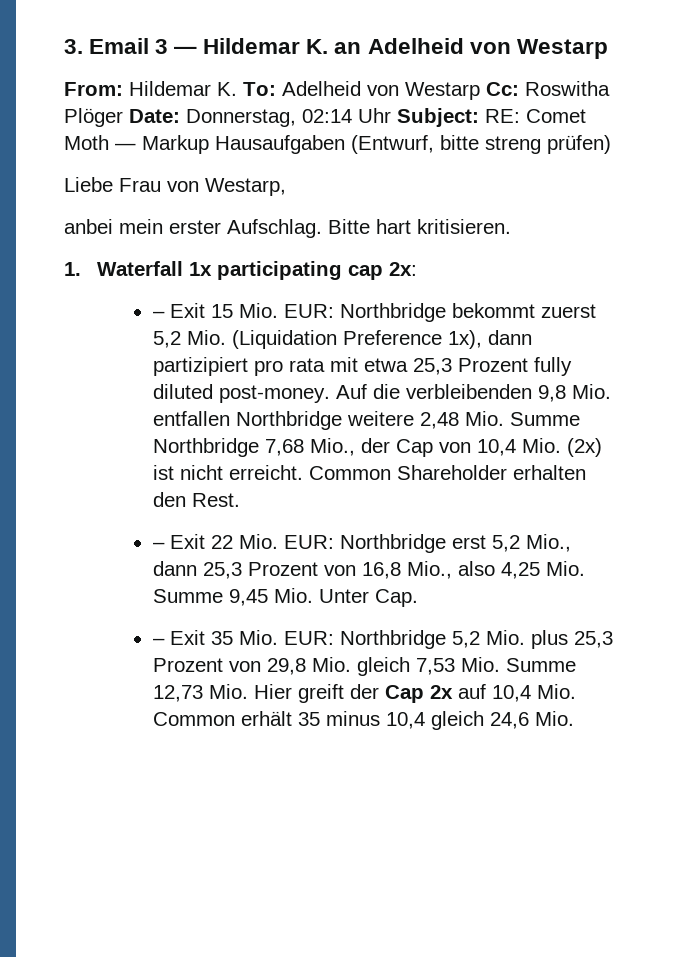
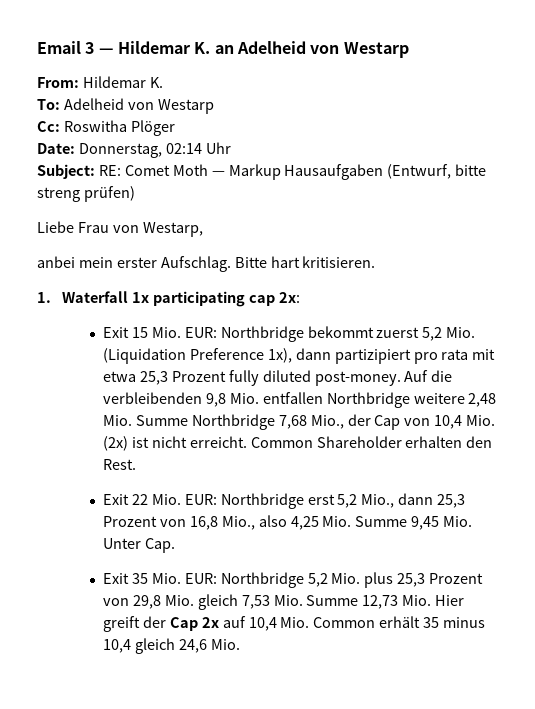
[64,39,83,54] 3. -> (37, 47) none
(237, 89) none -> (163, 82) //
(480, 91) none -> (214, 106) //
(123, 117) none -> (175, 128) //
(391, 115) none -> (231, 148) //
[152,311,165,318] – -> (300, 297) none
[152,542,165,549] – -> (136, 464) none
[152,638,165,645] – -> (175, 545) none

